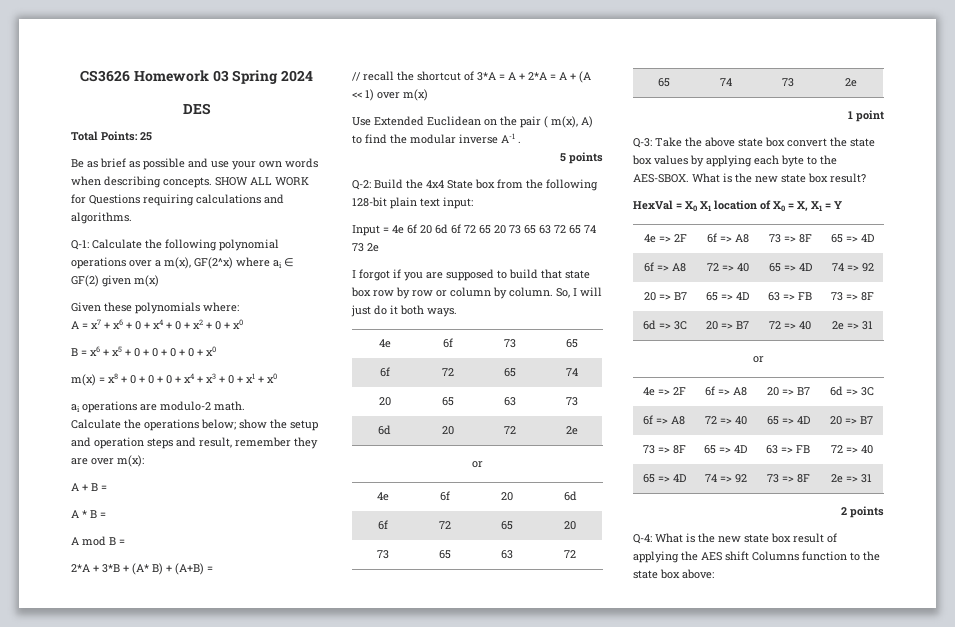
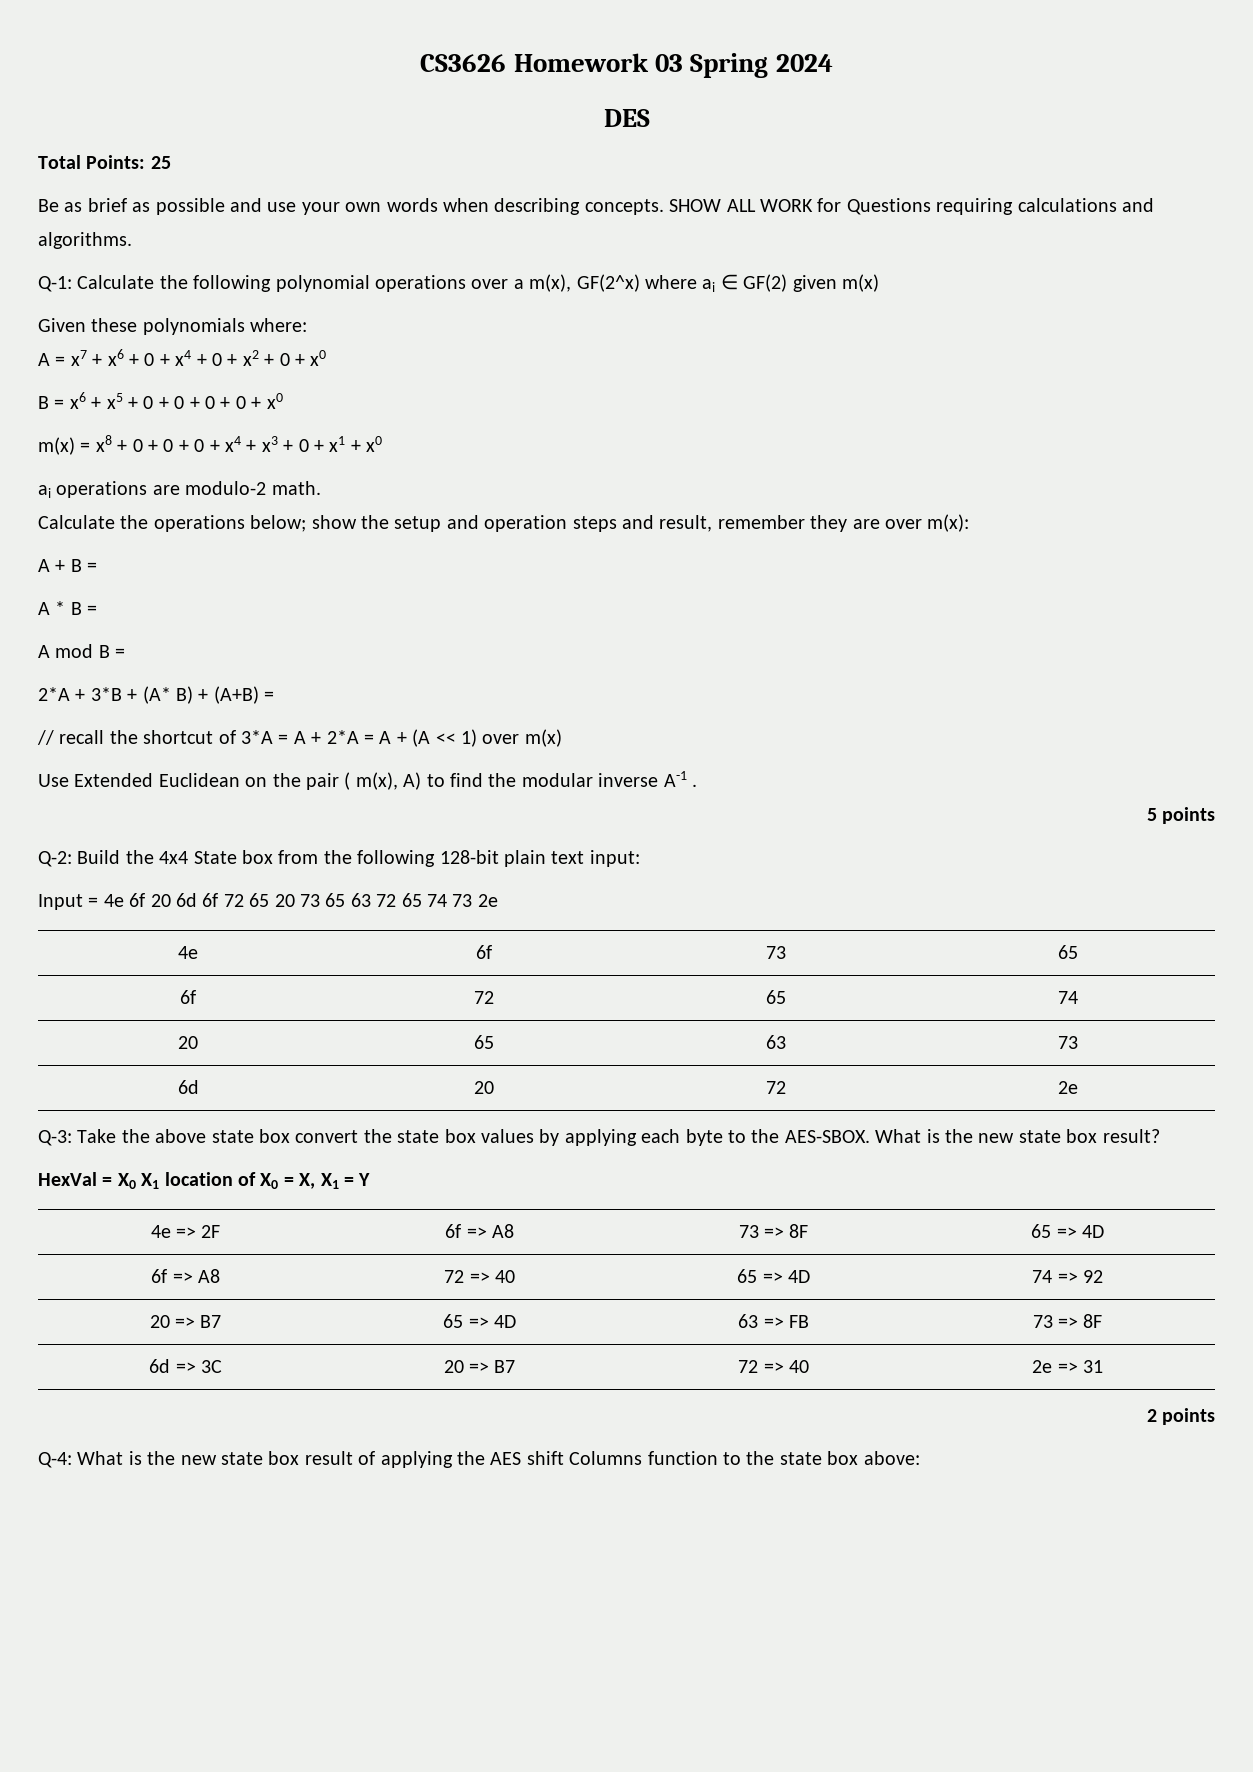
[352,269,590,281] [351,287,602,299] [351,305,457,317] // I forgot if you are supposed to build that state box row by row or column by column. So, I will just do it both ways. -> (498, 900) none
[472,461,483,468] [377,492,389,501] [439,491,450,501] [500,492,513,501] [563,491,577,501] [378,520,388,530] [438,521,451,529] [500,521,513,530] [564,521,576,530] [377,550,389,559] [438,550,451,559] [500,550,513,559] [564,550,576,558] [658,78,670,87] [719,78,732,86] [781,78,794,87] [845,78,857,87] [848,110,884,122] // or // 4e | 6f | 20 | 6d // 6f | 72 | 65 | 20 // 73 | 65 | 63 | 72 // 65 | 74 | 73 | 2e // 1 point -> (1078, 1087) none
[753,356,764,363] [642,387,686,396] [704,386,747,396] [766,387,810,396] [829,386,874,396] [643,415,685,425] [704,416,747,425] [766,416,810,425] [830,416,873,425] [642,445,686,454] [704,445,747,454] [766,445,810,454] [830,445,873,454] [642,474,686,483] [704,474,747,483] [766,474,810,483] [831,474,872,483] // or // 4e => 2F | 6f => A8 | 20 => B7 | 6d => 3C // 6f => A8 | 72 => 40 | 65 => 4D | 20 => B7 // 73 => 8F | 65 => 4D | 63 => FB | 72 => 40 // 65 => 4D | 74 => 92 | 73 => 8F | 2e => 31 -> (1103, 1366) none

